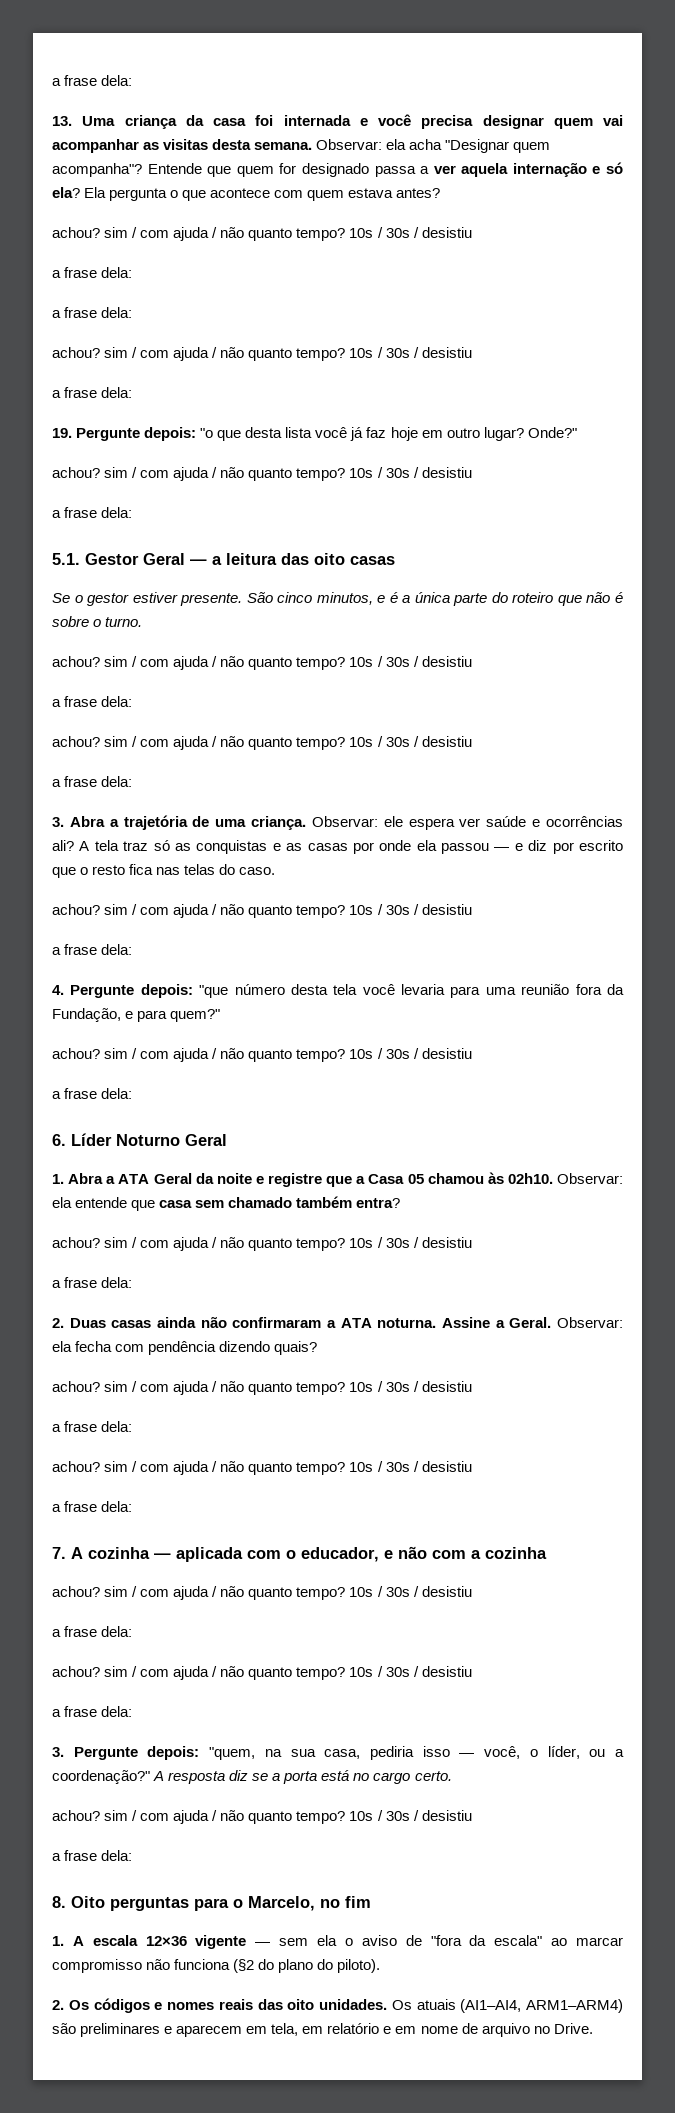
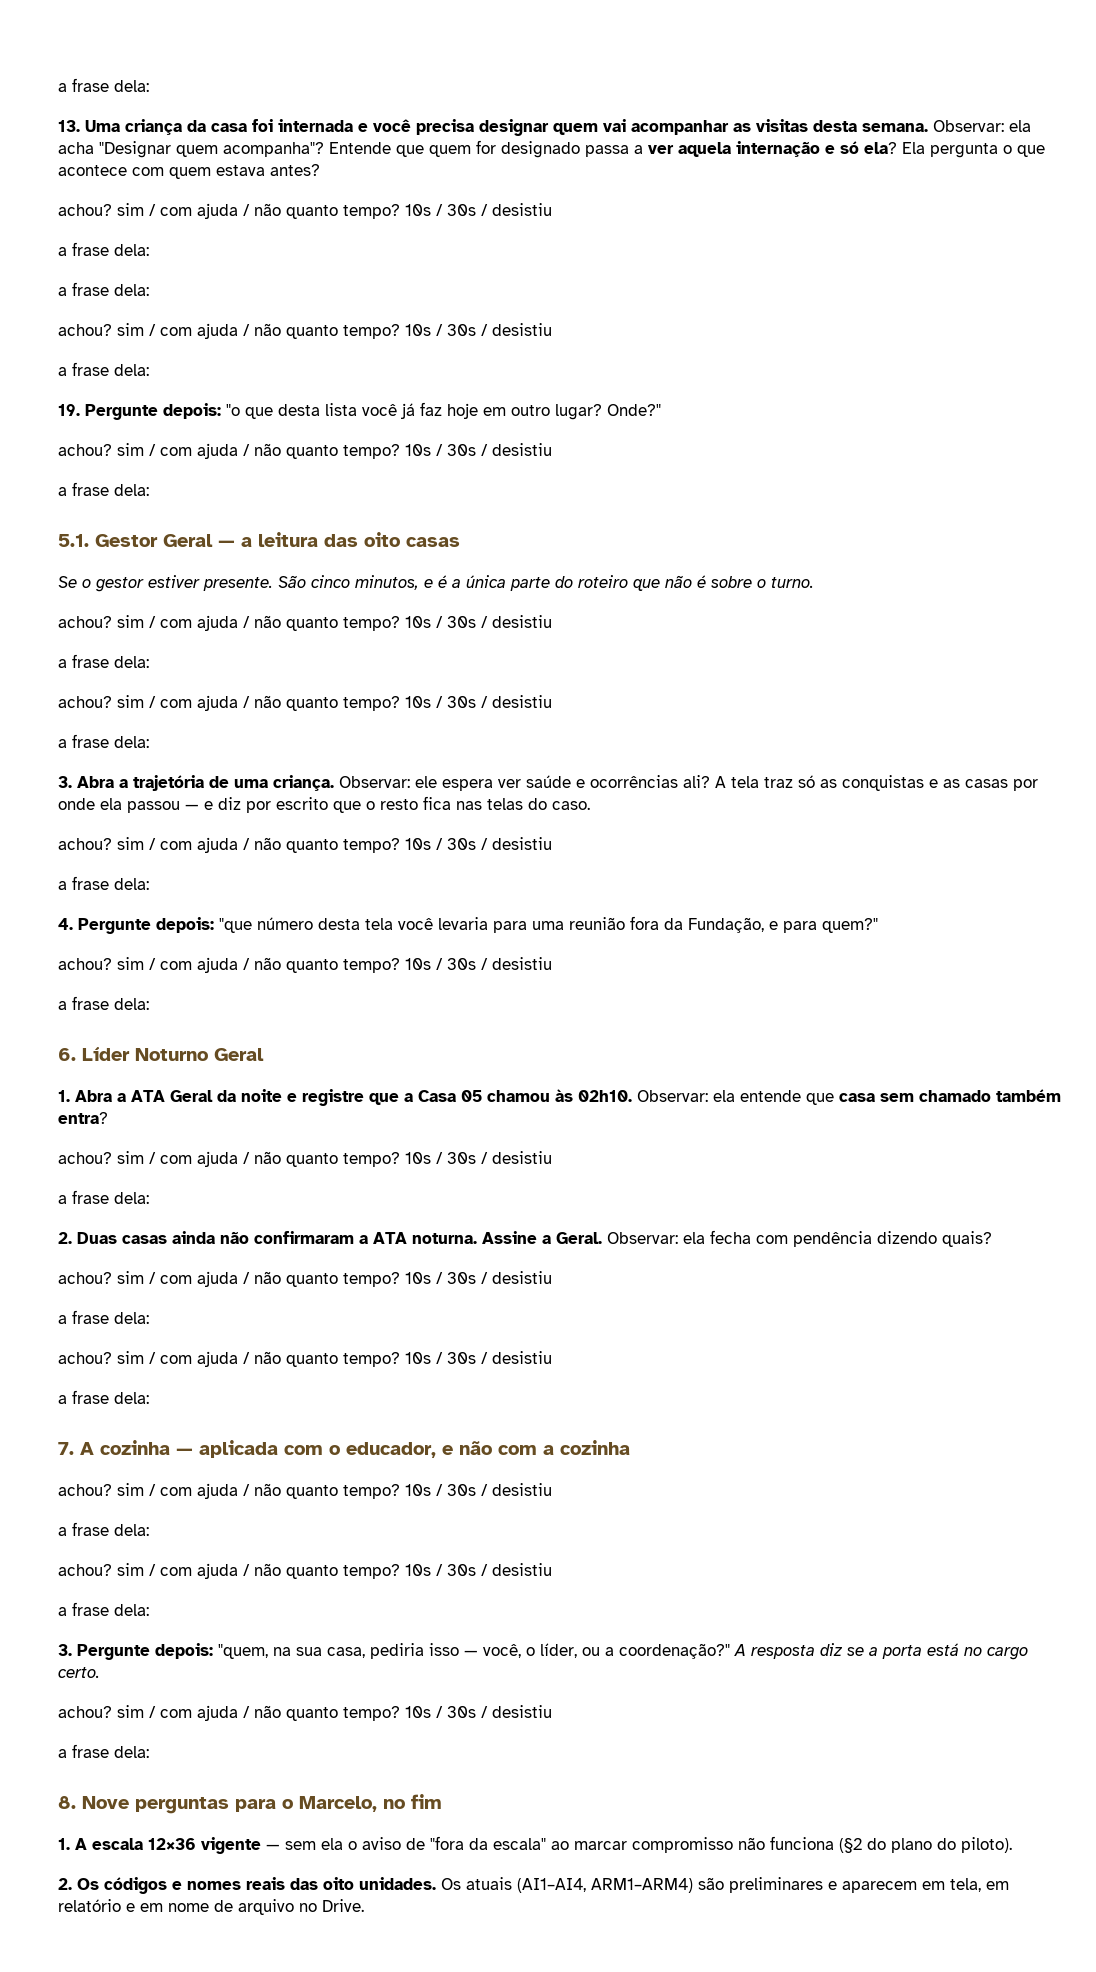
[71,1896,105,1908] Oito -> [82,1796,129,1809] Nove

